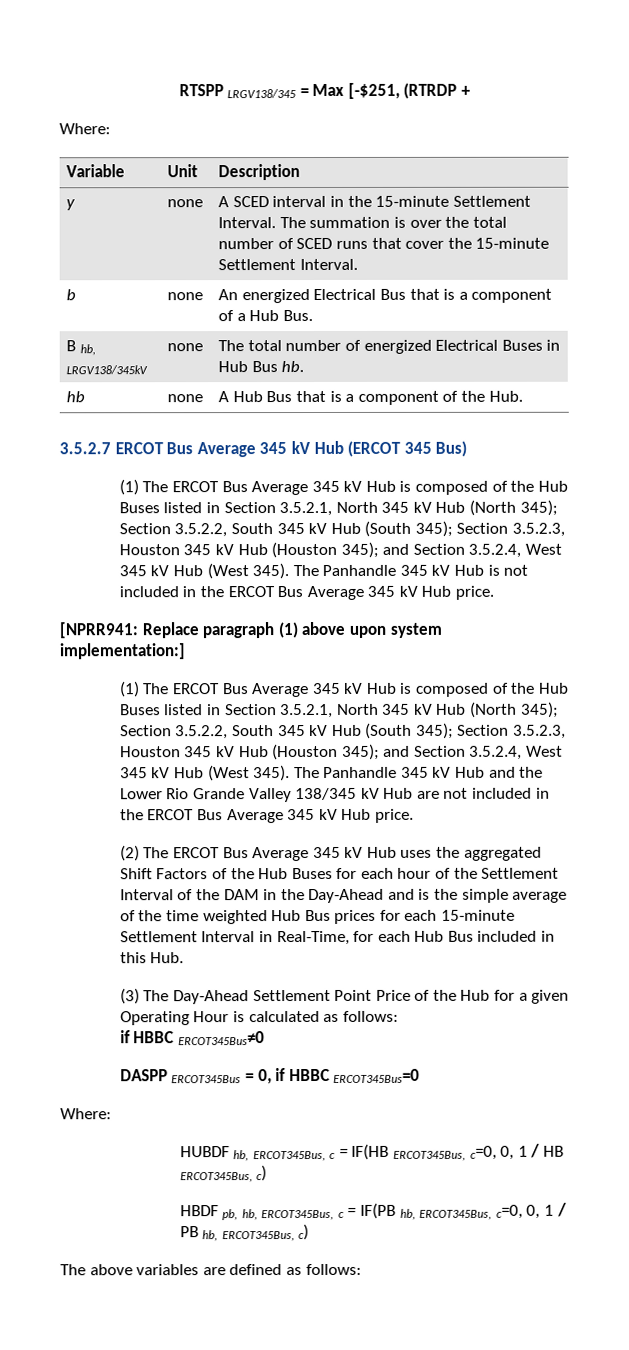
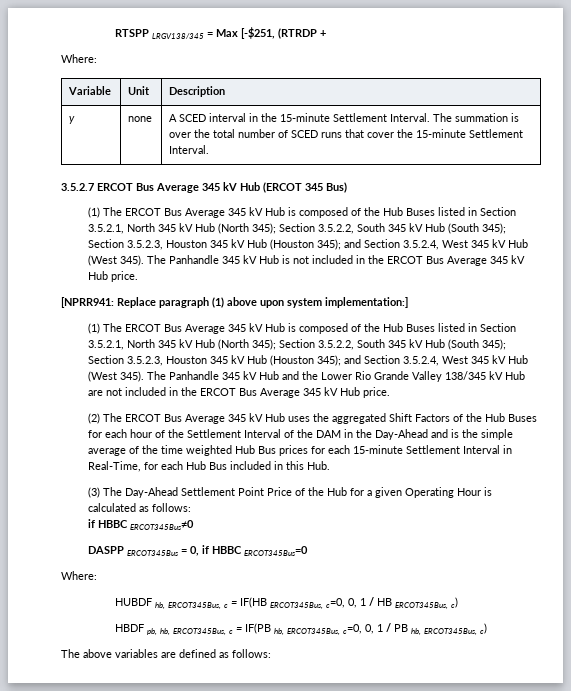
[66,289,77,301] [167,292,204,301] [218,288,553,304] [218,310,313,322] [66,340,96,356] [66,365,149,375] [167,343,204,352] [218,339,561,354] [218,361,305,373] [66,391,86,403] [167,394,204,403] [218,390,523,405] // b | none | An energized Electrical Bus that is a component of a Hub Bus. // B hb, LRGV138/345kV | none | The total number of energized Electrical Buses in Hub Bus hb. // hb | none | A Hub Bus that is a component of the Hub. -> (210, 149) none

